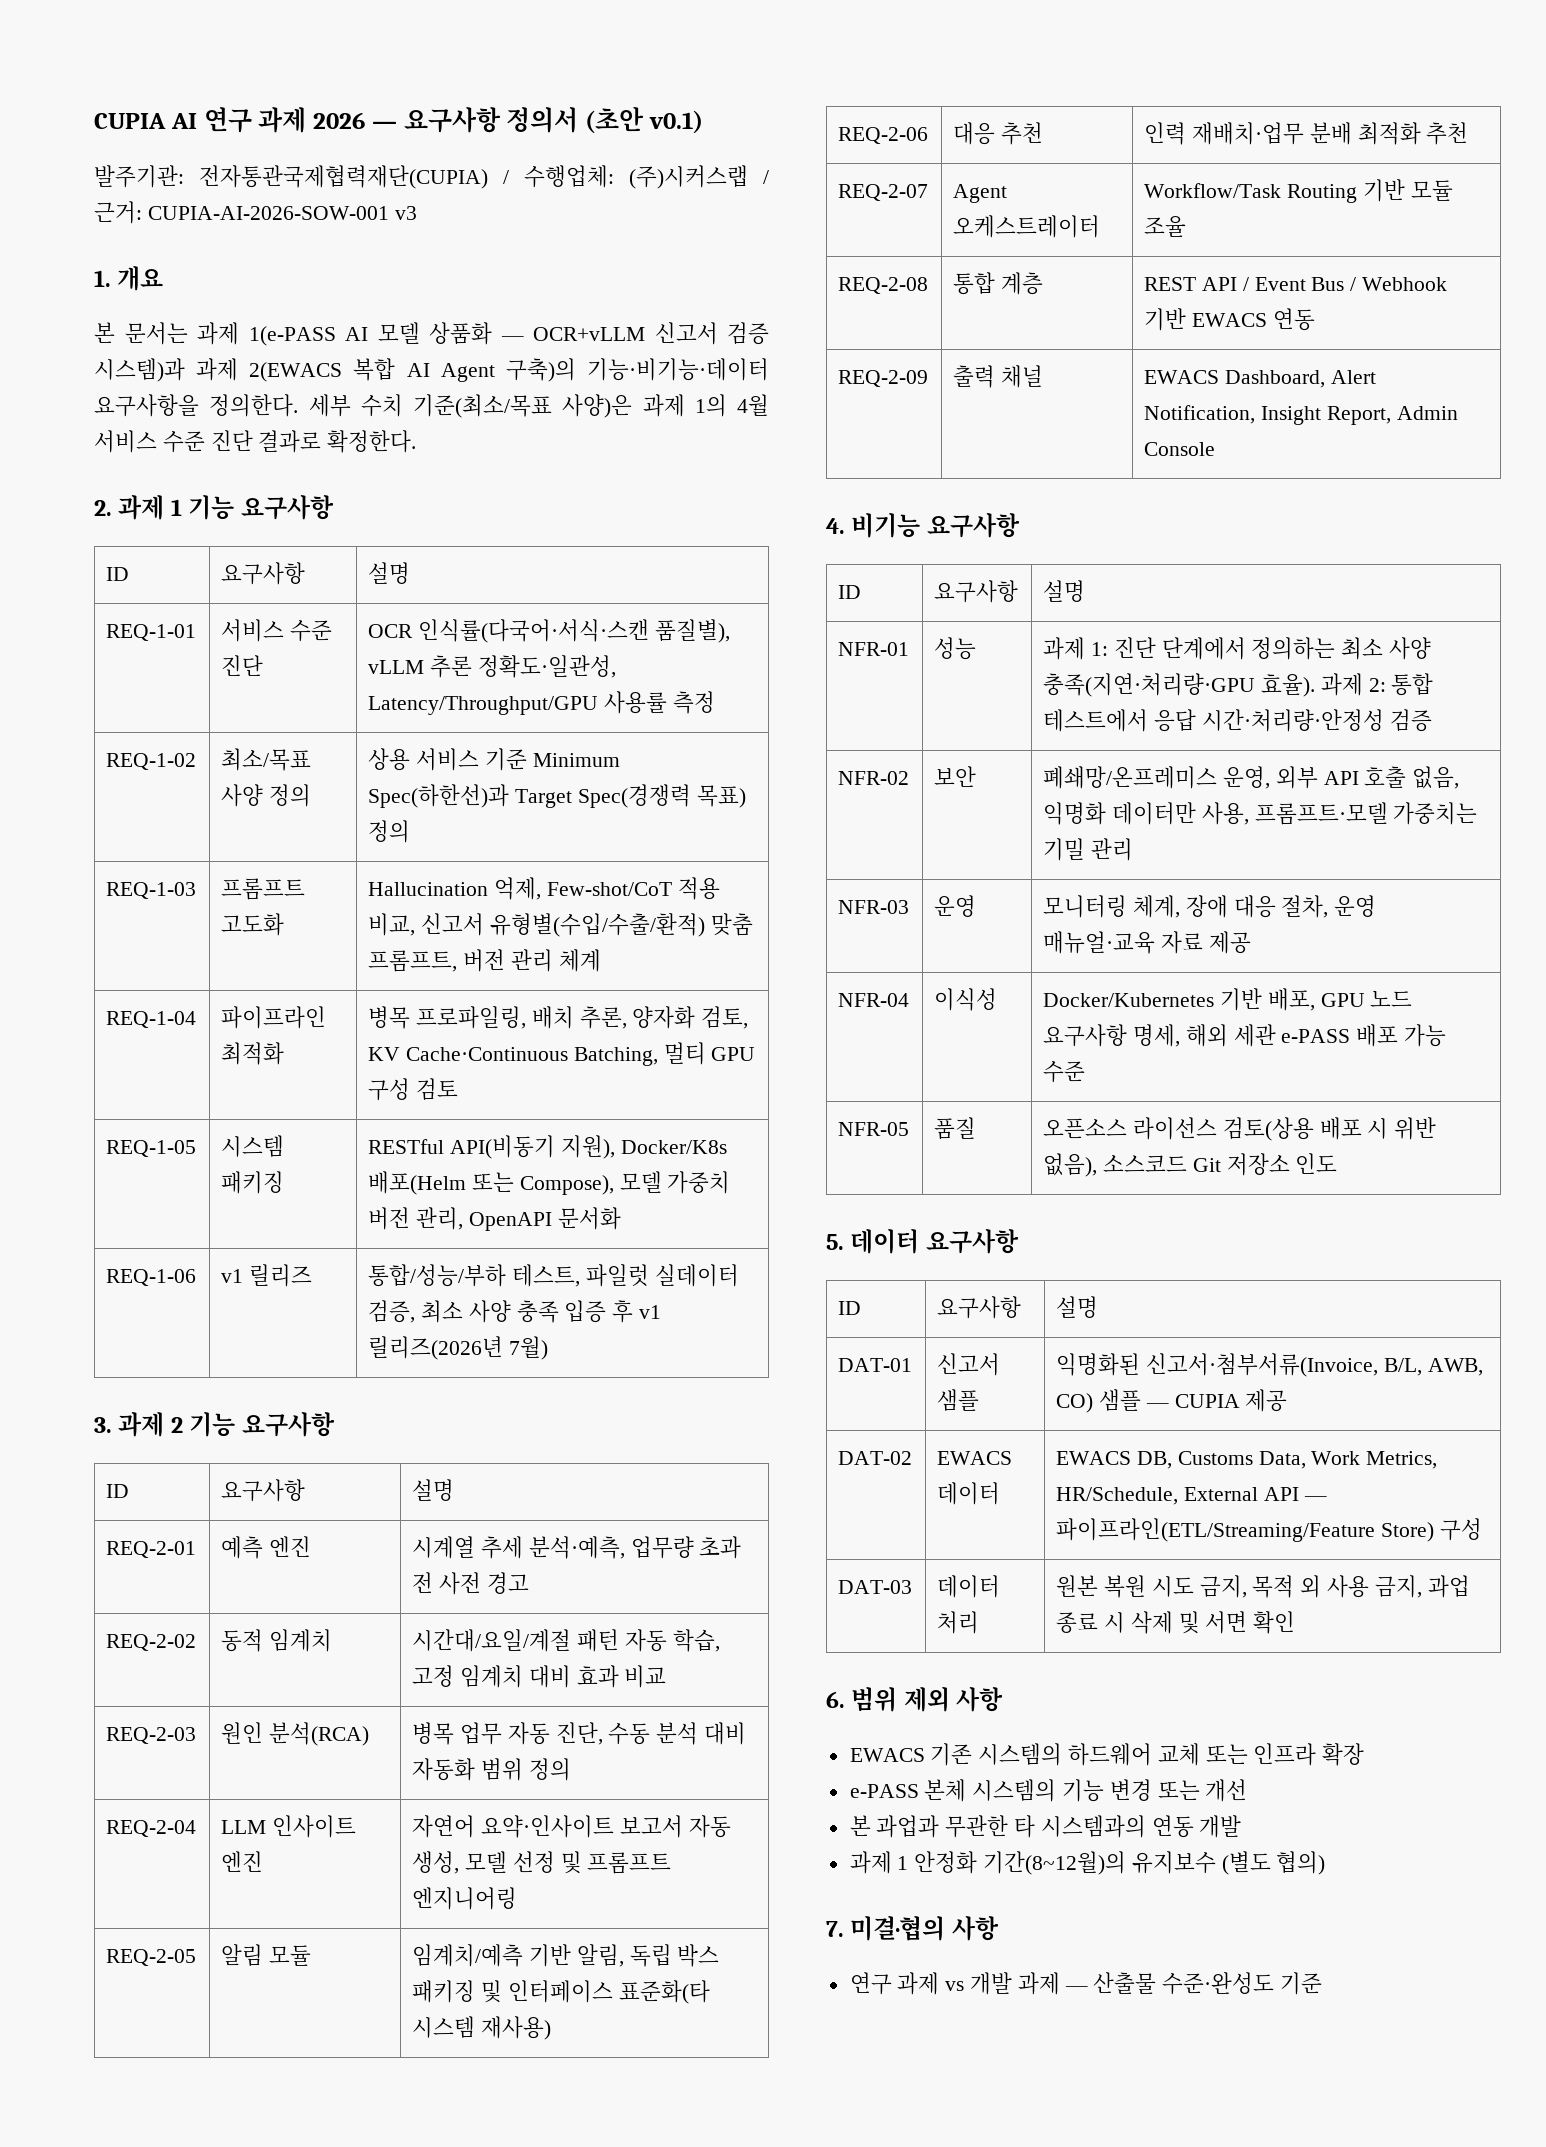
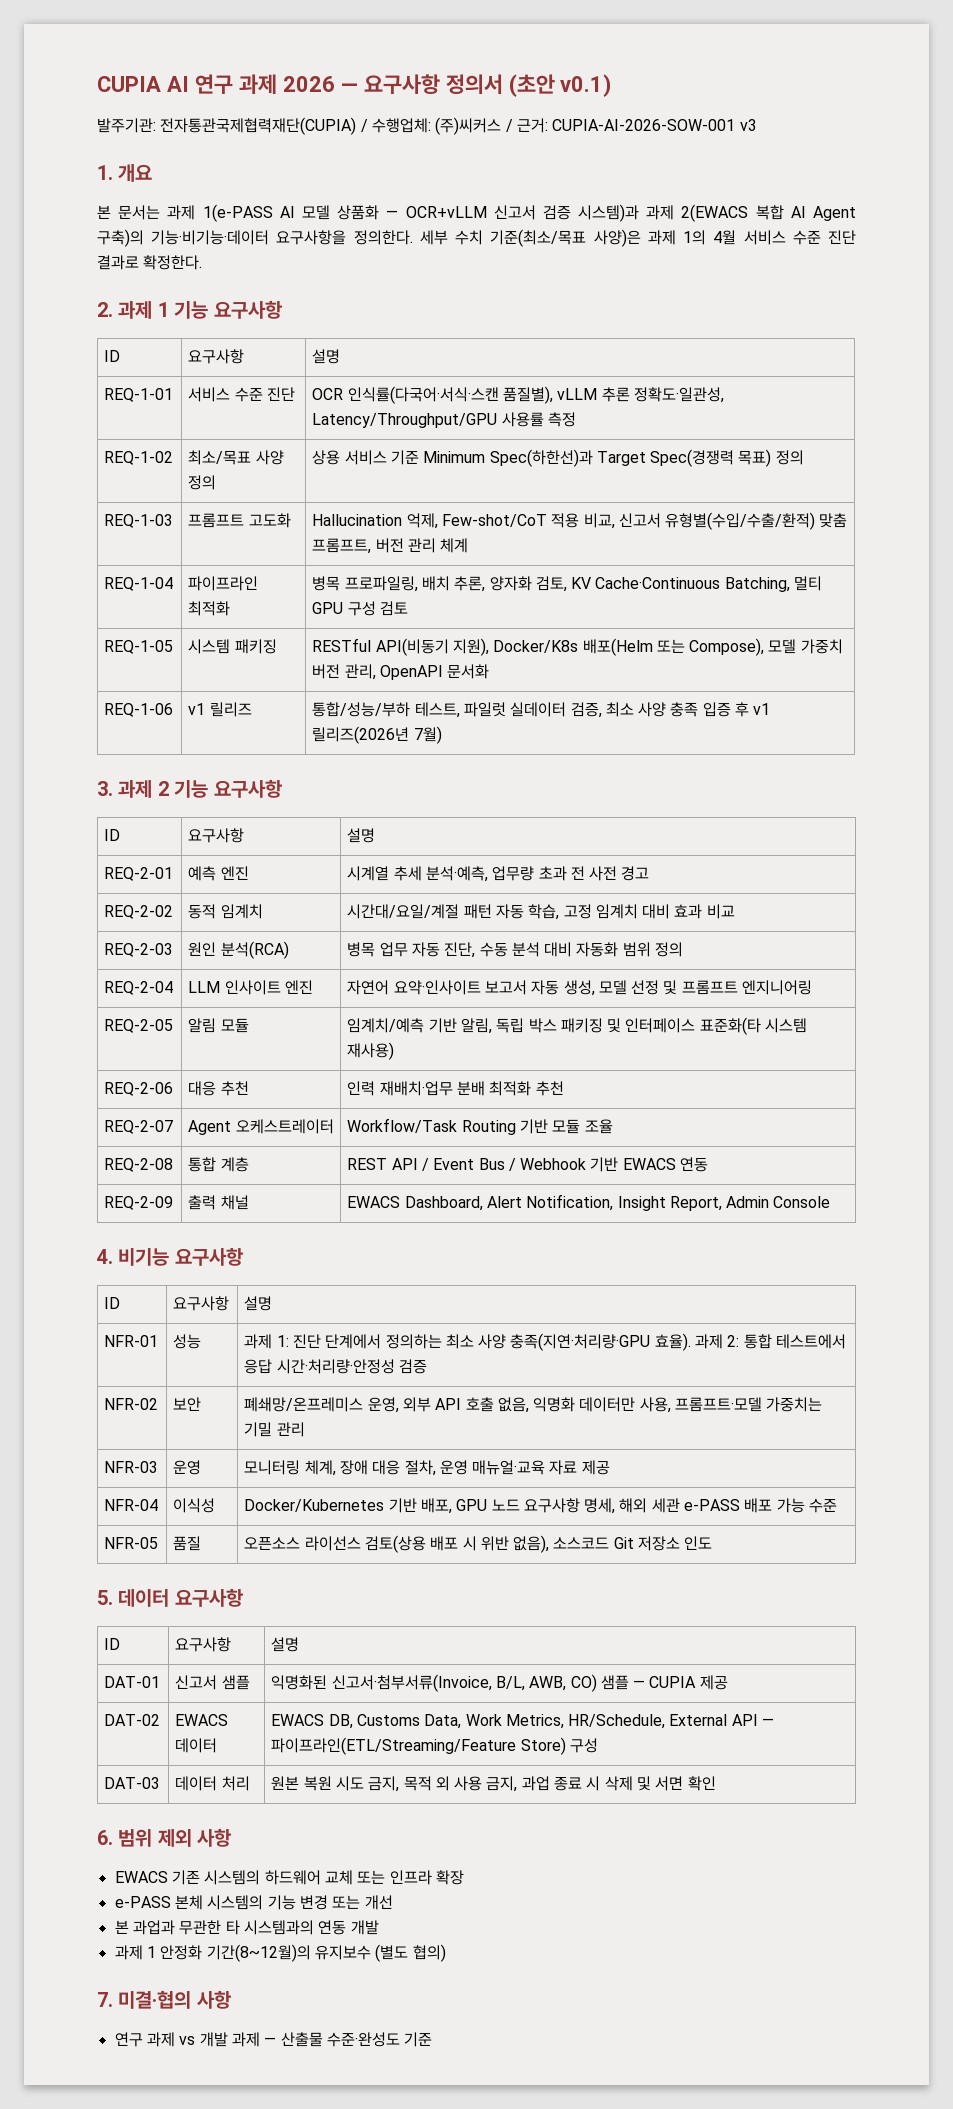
[629,165,748,189] (주)시커스랩 -> [435,117,502,135] (주)씨커스

